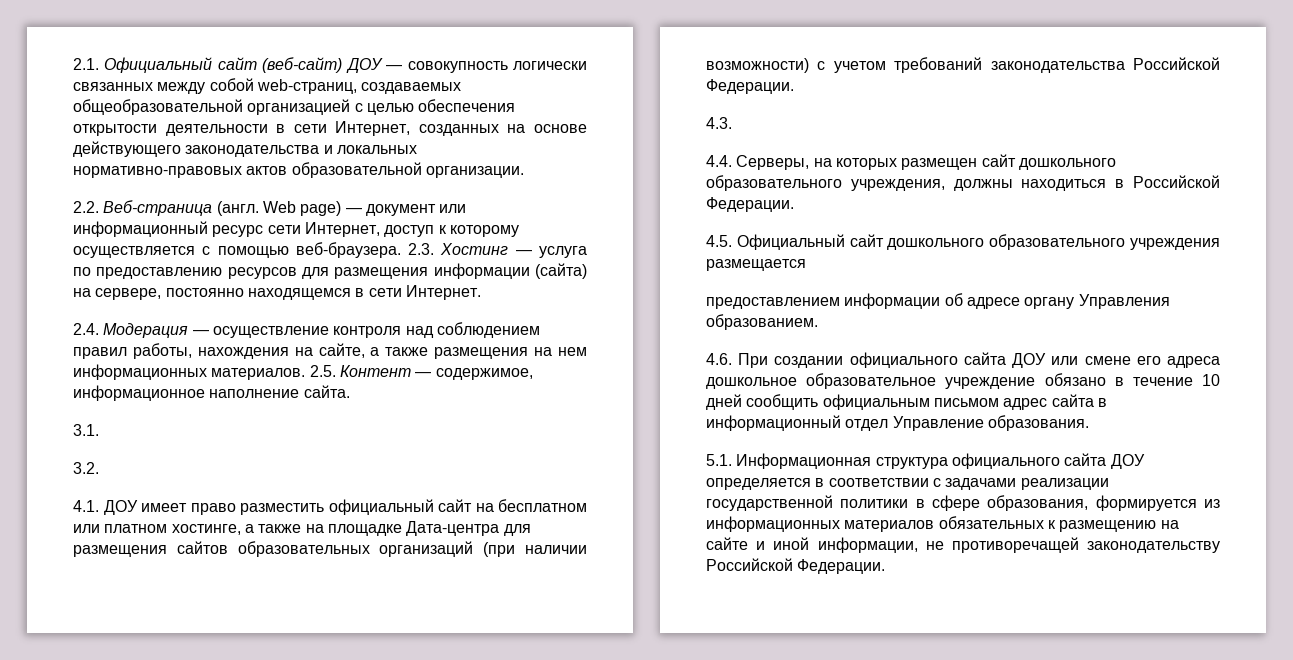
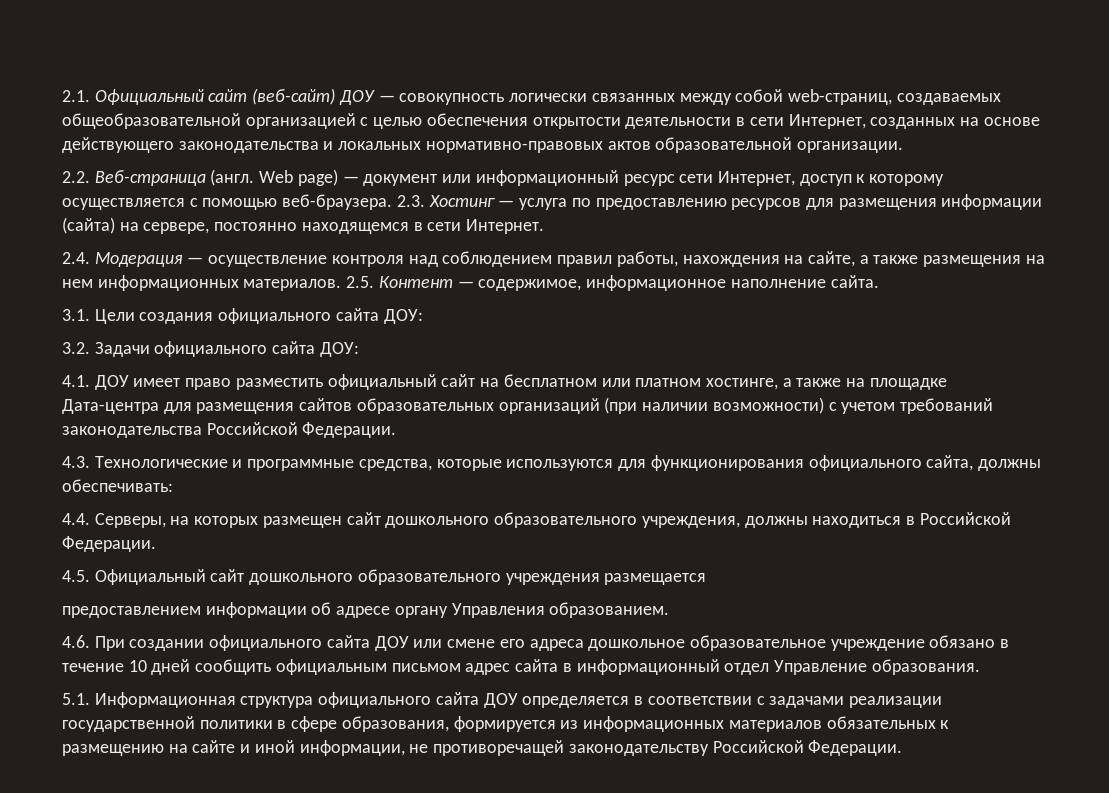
[73,462,99,474] // 3.2. -> [94,308,423,324] [62,341,359,357] Цели создания официального сайта ДОУ: // 3.2. Задачи официального сайта ДОУ:
(732, 123) none -> [94,455,1041,471] [62,479,173,492] Технологические и программные средства, которые используются для функционирования официального сайта, должны обеспечивать:

